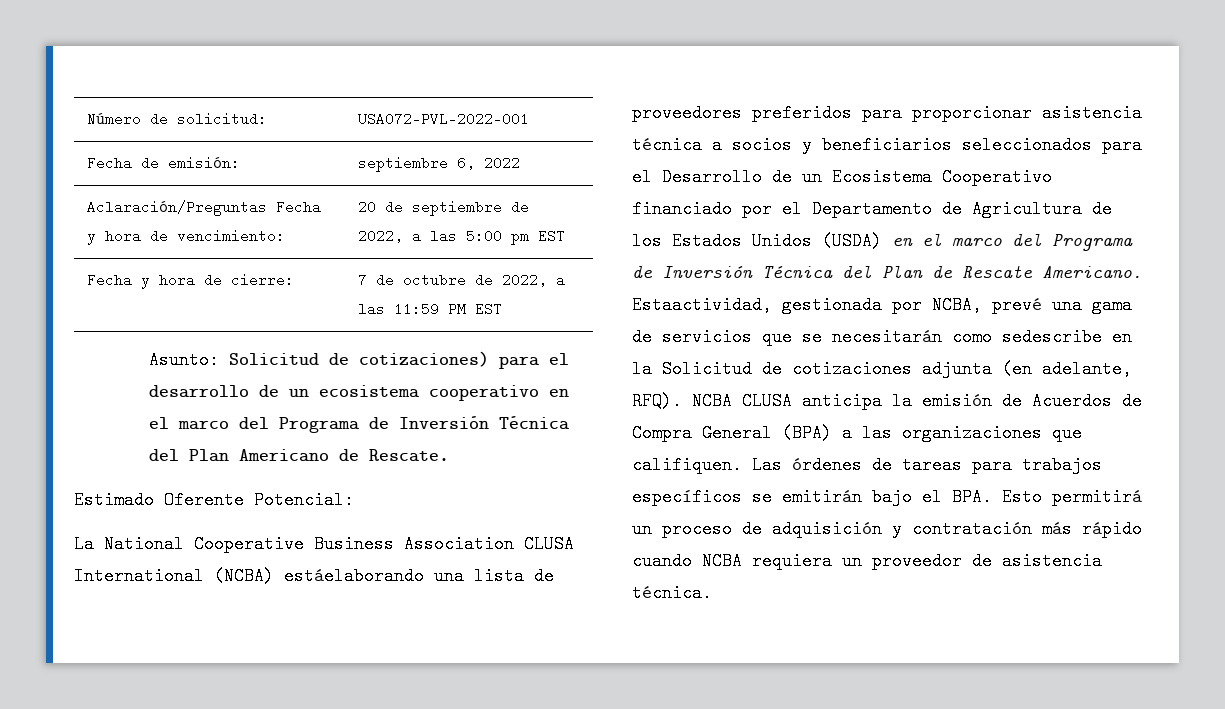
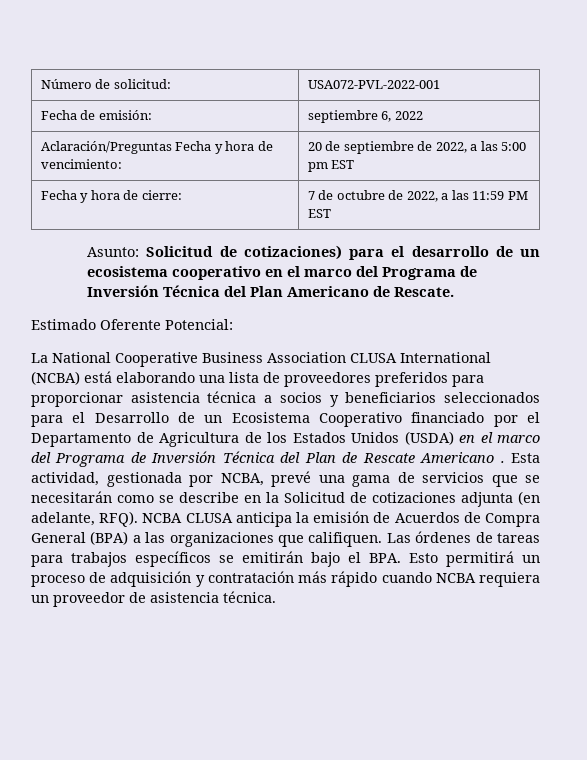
[284,567,424,585] estáelaborando -> [84,371,195,383] está elaborando
[1042,266,1142,278] [632,296,772,314] Americano. Estaactividad, -> [420,452,540,463] [31,472,99,486] Americano . Esta actividad,
[1002,328,1102,346] sedescribe -> [159,492,239,503] se describe

